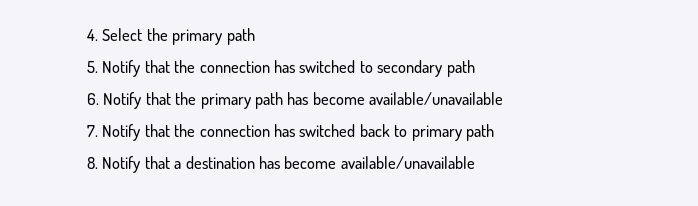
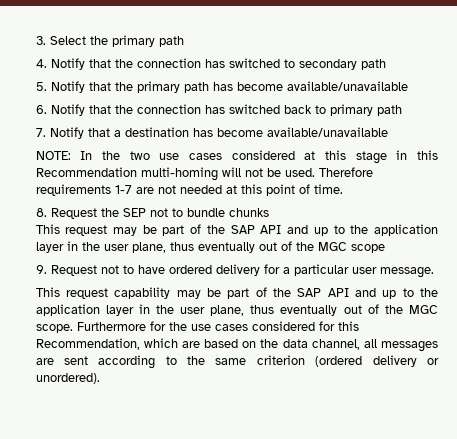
[86,29,98,41] 4. -> [35,36,46,45] 3.
[86,61,98,73] 5. -> [35,59,47,68] 4.
[86,93,99,105] 6. -> [35,82,47,91] 5.
[86,125,98,137] 7. -> [35,105,47,114] 6.
[86,157,98,169] 8. -> [35,128,46,137] 7.
(475, 162) none -> [35,150,438,164] [35,167,373,181] [35,184,343,196] [35,208,269,219] [35,224,438,236] [35,241,385,253] [35,264,434,278] [35,287,438,299] [35,304,438,316] [35,321,359,333] [35,338,438,352] [35,355,440,369] [35,373,100,384] // NOTE: In the two use cases considered at this stage in this Recommendation multi-homing will not be used. Therefore requirements 1-7 are not needed at this point of time. // 8. Request the SEP not to bundle chunks // This request may be part of the SAP API and up to the application layer in the user plane, thus eventually out of the MGC scope // 9. Request not to have ordered delivery for a particular user message. // This request capability may be part of the SAP API and up to the application layer in the user plane, thus eventually out of the MGC scope. Furthermore for the use cases considered for this Recommendation, which are based on the data channel, all messages are sent according to the same criterion (ordered delivery or unordered).

